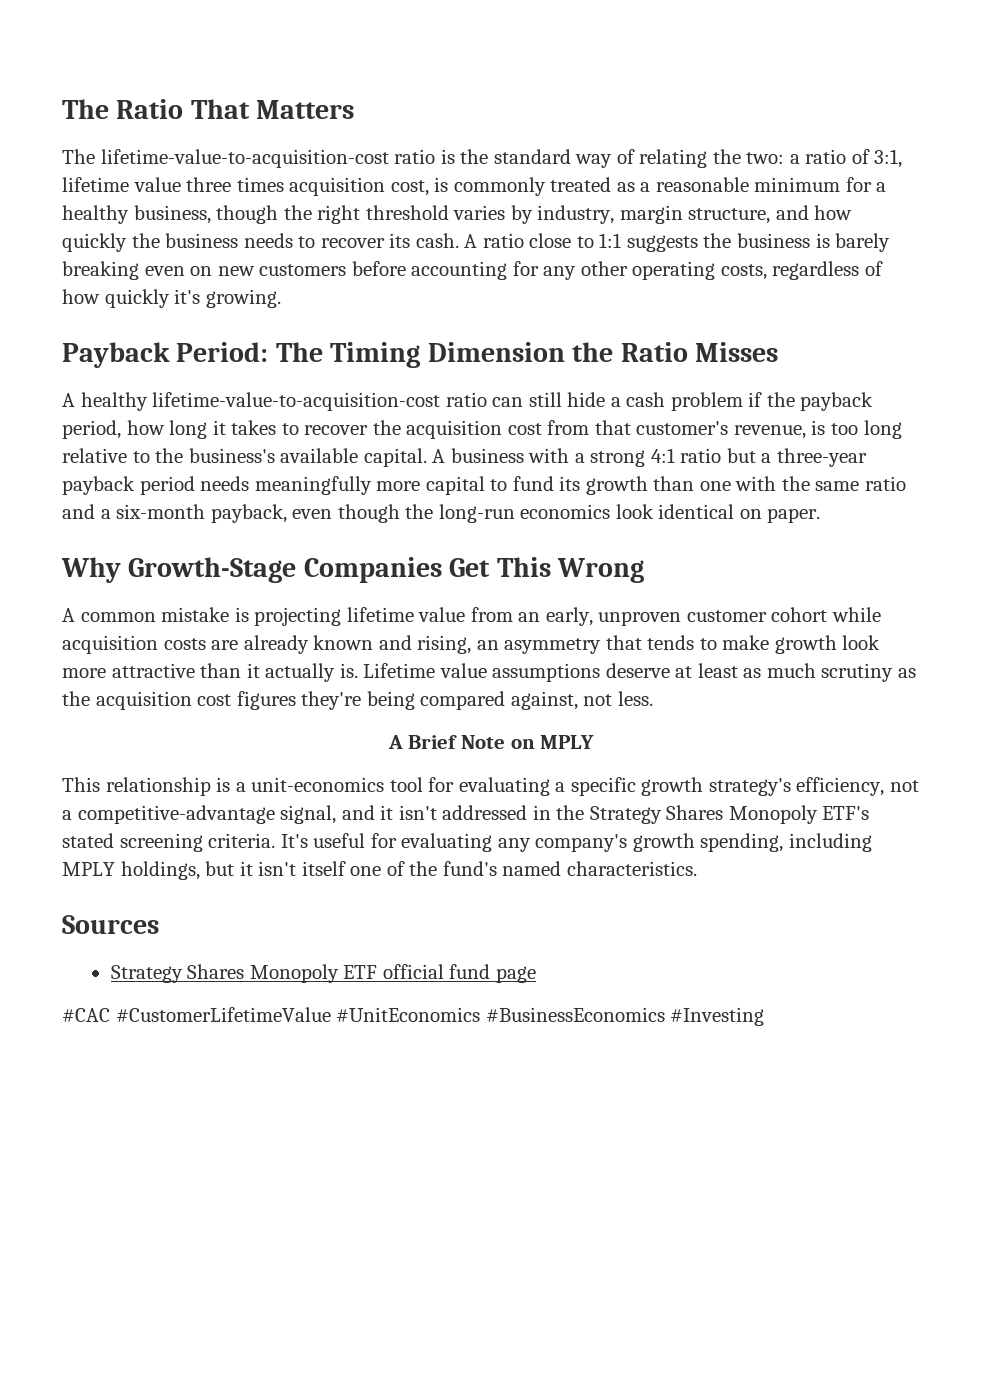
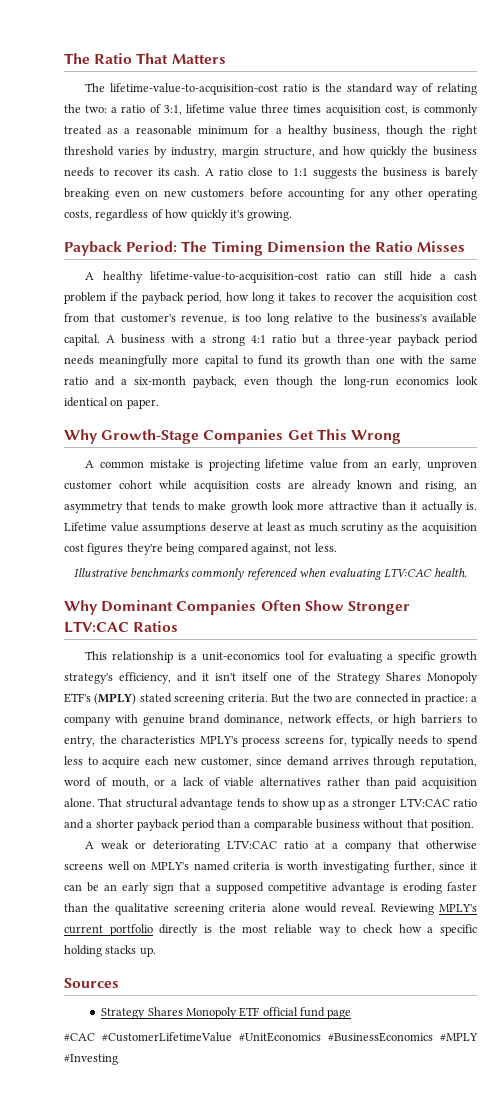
[387,735,595,749] A Brief Note on MPLY -> [73,568,468,580] [64,600,410,615] [64,621,179,633] Illustrative benchmarks commonly referenced when evaluating LTV:CAC health. // Why Dominant Companies Often Show Stronger LTV:CAC Ratios
[889,780,919,792] [62,805,870,824] [62,833,872,852] [62,861,697,880] not a competitive-advantage signal, and it isn't addressed in the Strategy Shares Monopoly ETF's stated screening criteria. It's useful for evaluating any company's growth spending, including MPLY holdings, but it isn't itself one of the fund's named characteristics. -> [177,672,478,684] [64,693,478,705] [64,714,478,726] [64,735,479,747] [64,756,477,768] [64,777,477,789] [64,798,478,810] [64,819,475,831] [85,840,478,852] [64,861,477,873] [64,882,477,894] [64,903,477,915] [64,924,478,936] [64,945,156,957] and it isn't itself one of the Strategy Shares Monopoly ETF's (MPLY) stated screening criteria. But the two are connected in practice: a company with genuine brand dominance, network effects, or high barriers to entry, the characteristics MPLY's process screens for, typically needs to spend less to acquire each new customer, since demand arrives through reputation, word of mouth, or a lack of viable alternatives rather than paid acquisition alone. That structural advantage tends to show up as a stronger LTV:CAC ratio and a shorter payback period than a comparable business without that position. // A weak or deteriorating LTV:CAC ratio at a company that otherwise screens well on MPLY's named criteria is worth investigating further, since it can be an early sign that a supposed competitive advantage is eroding faster than the qualitative screening criteria alone would reveal. Reviewing MPLY's current portfolio directly is the most reliable way to check how a specific holding stacks up.
(665, 1014) none -> [440,1033,478,1041] #MPLY

